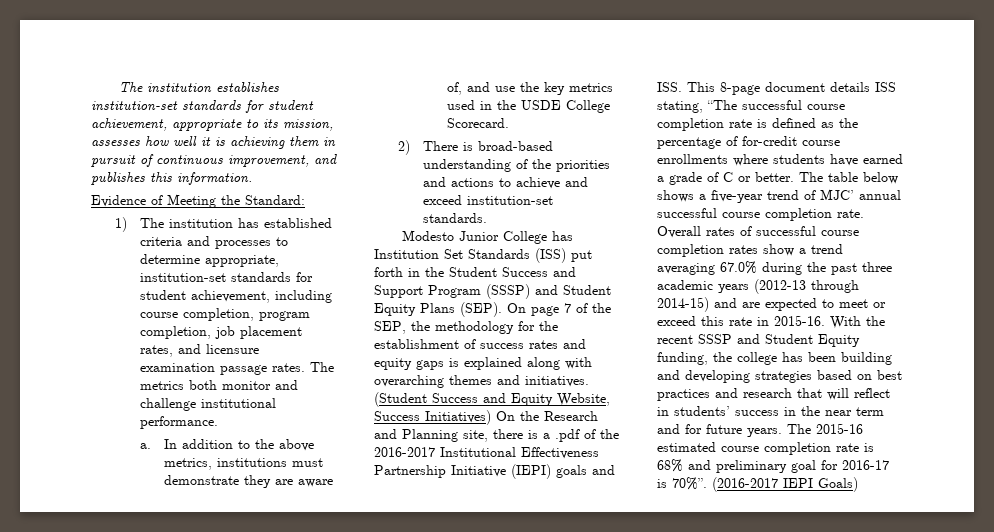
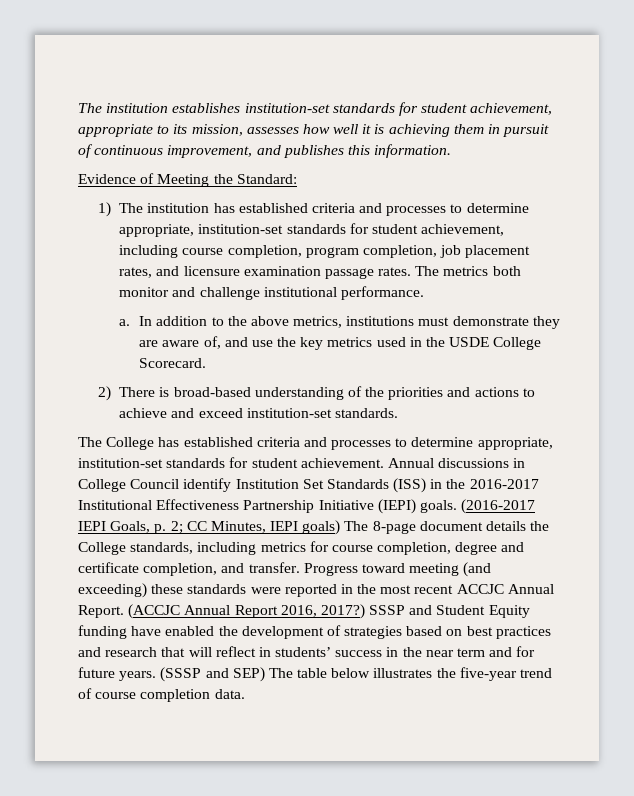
[401,230,573,244] [374,248,592,263] [374,267,576,277] [374,284,611,299] [374,302,611,317] [374,321,558,334] [374,339,586,349] [374,357,592,370] [374,375,589,388] [374,392,610,407] [374,410,598,425] [374,429,596,442] Modesto Junior College has Institution Set Standards (ISS) put forth in the Student Success and Support Program (SSSP) and Student Equity Plans (SEP). On page 7 of the SEP, the methodology for the establishment of success rates and equity gaps is explained along with overarching themes and initiatives. (Student Success and Equity Website, Success Initiatives) On the Research and Planning site, there is a .pdf of -> [78,437,553,450] [78,457,526,468] [78,478,443,493] The College has established criteria and processes to determine appropriate, institution-set standards for student achievement. Annual discussions in College Council identify Institution Set Standards (ISS) in
[556,465,615,478] [657,82,896,95] [657,100,845,113] [657,118,858,131] [657,136,840,149] [657,154,903,166] [657,172,898,185] [657,189,901,203] [657,208,864,221] [657,226,859,238] [657,244,843,257] [657,261,892,275] [657,279,859,294] [657,297,886,312] [657,315,885,329] [657,334,860,347] [657,352,892,365] [657,370,750,383] goals and ISS. This 8-page document details ISS stating, “The successful course completion rate is defined as the percentage of for‐credit course enrollments where students have earned a grade of C or better. The table below shows a five‐year trend of MJC’ annual successful course completion rate. Overall rates of successful course completion rates show a trend averaging 67.0% during the past three academic years (2012-13 through 2014-15) and are expected to meet or exceed this rate in 2015-16. With the recent SSSP and Student Equity funding, the college has been building and developing -> [419,499,536,514] [78,520,550,535] [78,541,525,555] [78,562,492,577] [78,583,554,598] [78,604,530,619] [78,625,341,639] goals. (2016-2017 IEPI Goals, p. 2; CC Minutes, IEPI goals) The 8-page document details the College standards, including metrics for course completion, degree and certificate completion, and transfer. Progress toward meeting (and exceeding) these standards were reported in the most recent ACCJC Annual Report. (ACCJC Annual Report 2016, 2017?) SSSP and Student Equity funding have enabled the development of
[787,423,863,434] [657,442,874,455] [657,459,889,473] [657,477,858,492] The 2015‐16 estimated course completion rate is 68% and preliminary goal for 2016-17 is 70%”. (2016-2017 IEPI Goals) -> [160,667,553,682] [78,688,245,702] (SSSP and SEP) The table below illustrates the five-year trend of course completion data.

